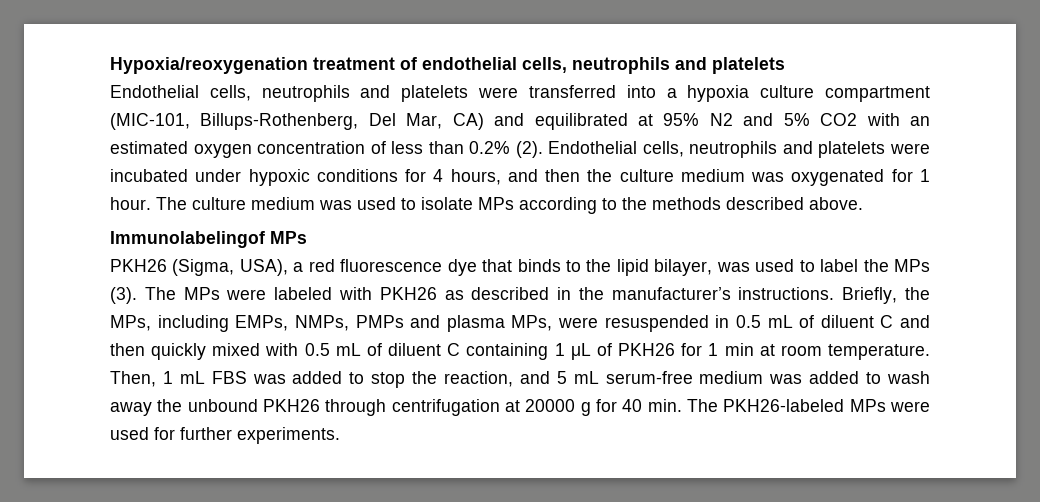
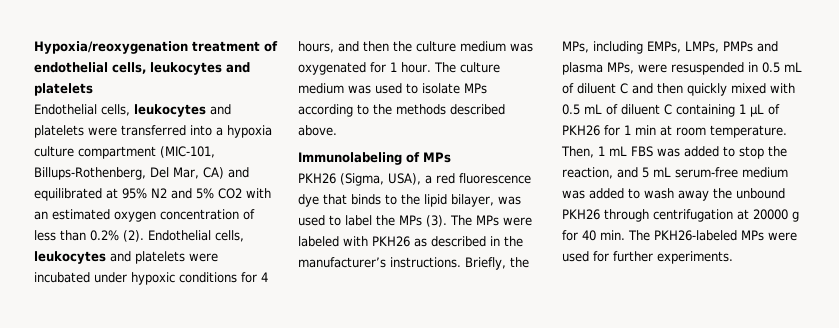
[572,57,670,74] neutrophils -> [150,62,222,75] leukocytes
[261,85,350,102] neutrophils -> [134,104,206,117] leukocytes
[689,141,778,158] neutrophils -> [34,251,106,264] leukocytes
[110,231,265,248] Immunolabelingof -> [298,152,420,165] Immunolabeling of
[294,315,349,331] NMPs, -> [685,41,719,53] LMPs,

